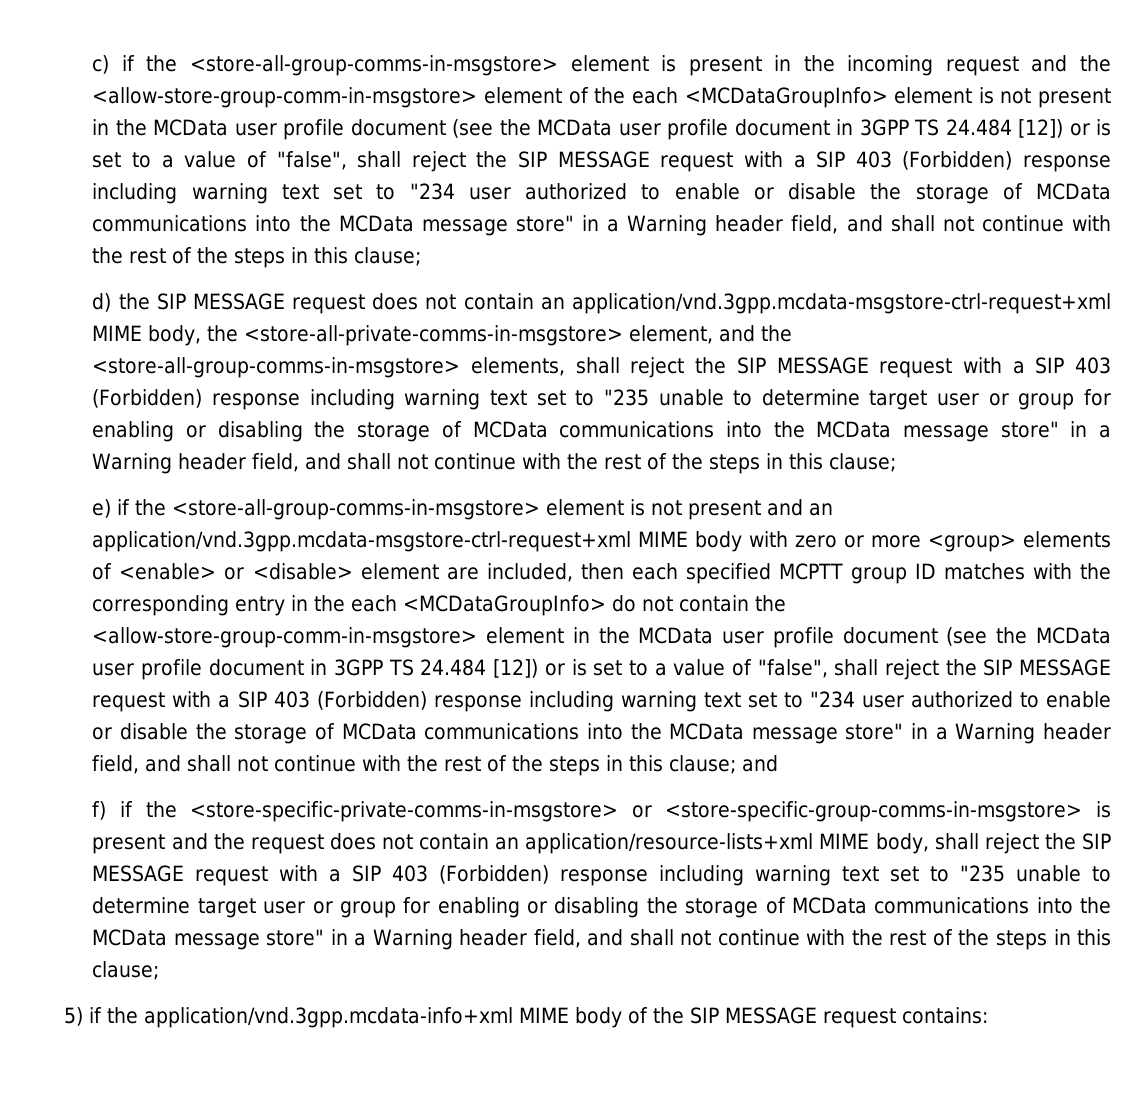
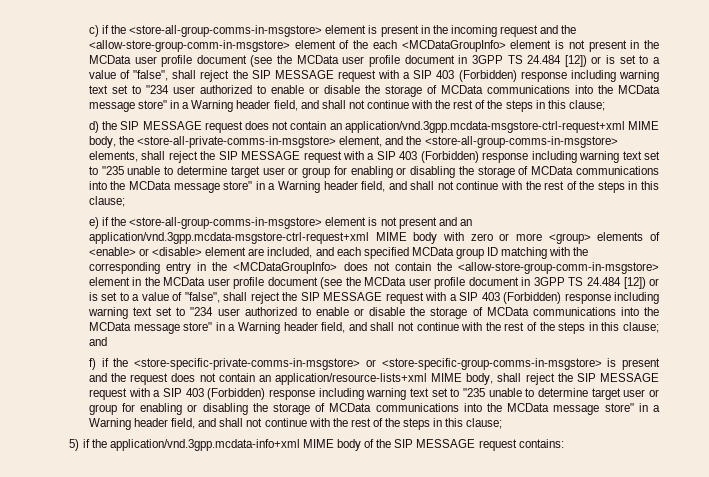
[580,563,624,580] then -> [315,247,334,256] and
[778,563,843,580] MCPTT -> [411,247,454,256] MCData
[943,563,1025,580] matches -> [501,247,548,259] matching
[351,595,637,616] each <MCDataGroupInfo> do -> [233,262,368,274] <MCDataGroupInfo> does

